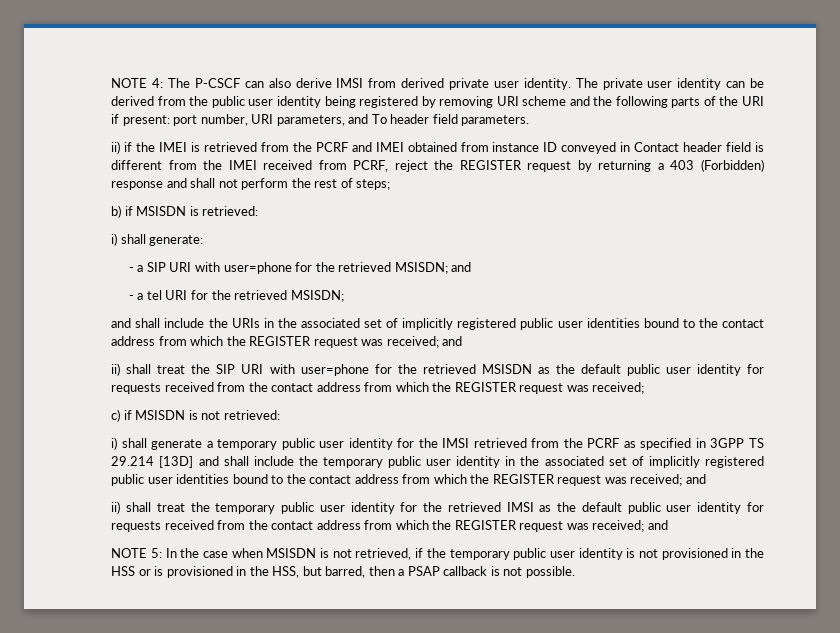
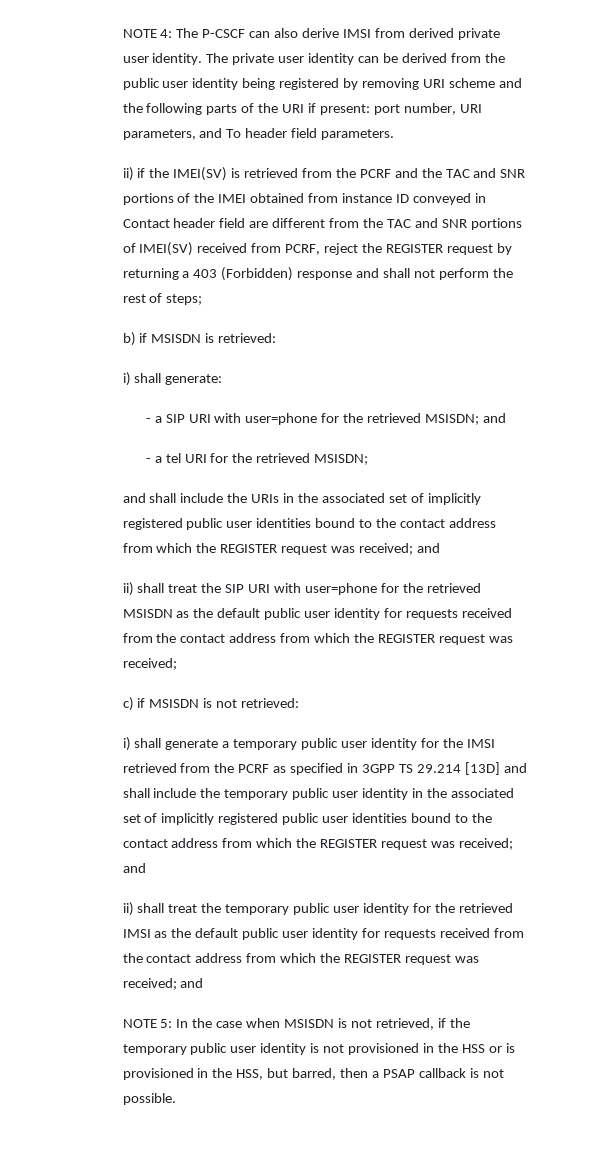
[159,142,188,152] IMEI -> [173,167,228,181] IMEI(SV)
(372, 147) none -> [421,168,526,178] [122,193,215,205] the TAC and SNR portions of the
[755,142,765,152] is -> [249,221,269,228] are
[228,160,257,170] IMEI -> [386,218,522,230] [122,242,194,256] TAC and SNR portions of IMEI(SV)

